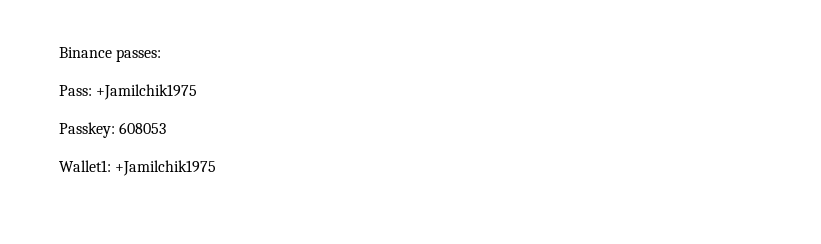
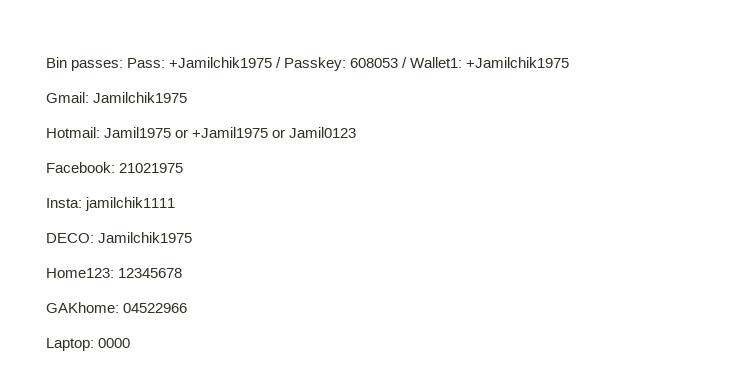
[59,47,112,58] Binance -> [46,57,67,68] Bin
(162, 55) // -> (124, 65) none
(198, 92) // -> [276,57,282,68] /
(167, 128) // -> [402,57,408,68] /
(217, 168) none -> [46,92,188,103] [46,127,357,138] [46,162,184,173] [46,197,176,211] [46,232,193,243] [46,268,183,278] [46,302,188,313] [46,338,131,351] // Gmail: Jamilchik1975 // Hotmail: Jamil1975 or +Jamil1975 or Jamil0123 // Facebook: 21021975 // Insta: jamilchik1111 // DECO: Jamilchik1975 // Home123: 12345678 // GAKhome: 04522966 // Laptop: 0000

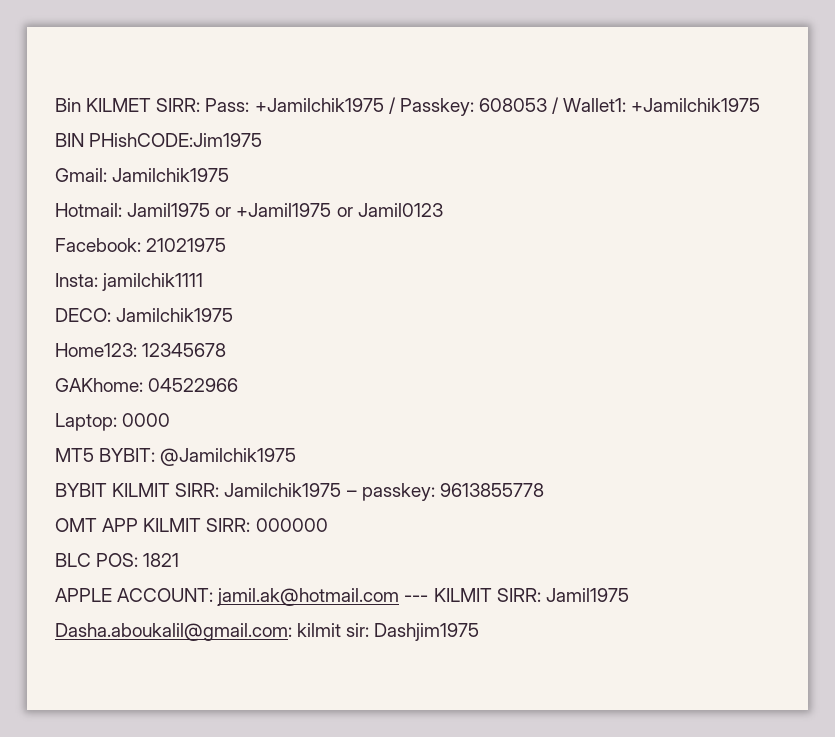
[71,60,124,71] passes: -> [86,98,201,112] KILMET SIRR:
(570, 62) none -> [55,133,263,147] // BIN PHishCODE:Jim1975
(131, 343) none -> [55,448,297,466] [55,483,544,501] [55,518,328,532] [55,553,180,567] [55,588,629,606] [55,623,480,641] // MT5 BYBIT: @Jamilchik1975 // BYBIT KILMIT SIRR: Jamilchik1975 – passkey: 9613855778 // OMT APP KILMIT SIRR: 000000 // BLC POS: 1821 // APPLE ACCOUNT: jamil.ak@hotmail.com --- KILMIT SIRR: Jamil1975 // Dasha.aboukalil@gmail.com: kilmit sir: Dashjim1975

